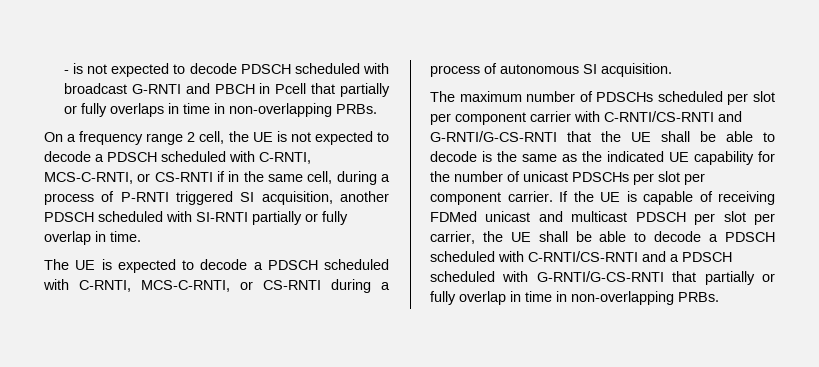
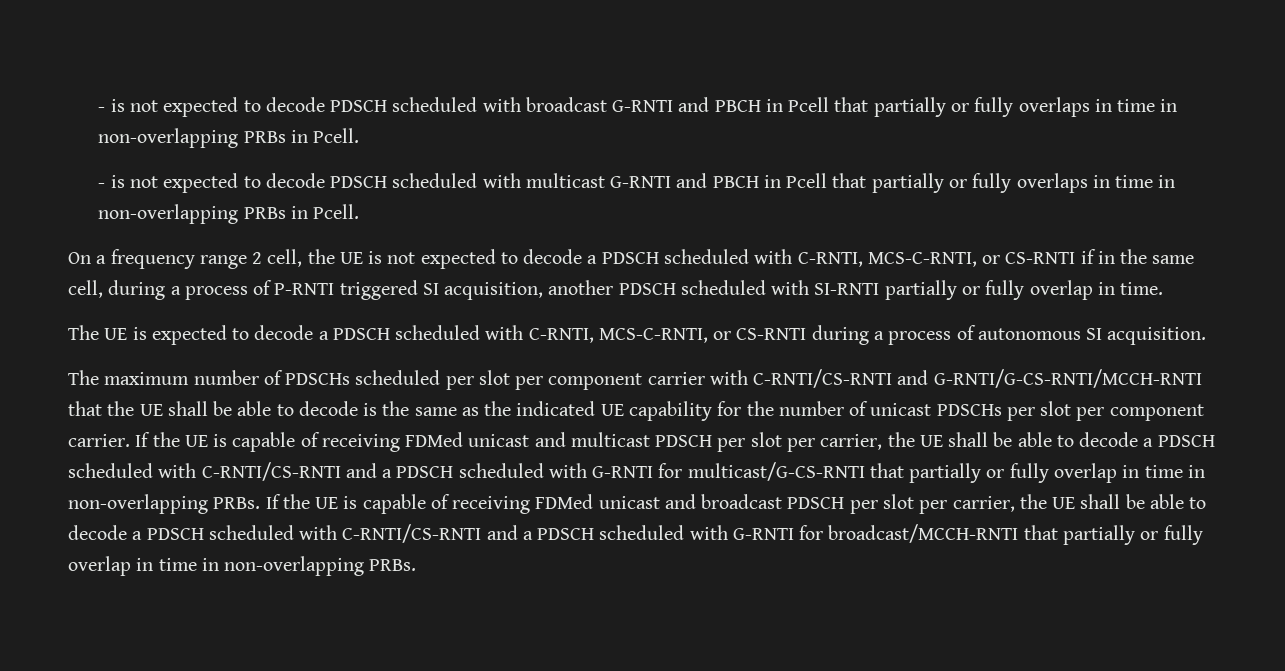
[335,104,377,114] PRBs. -> [243,128,360,143] [98,173,1176,193] [98,204,360,224] PRBs in Pcell. // - is not expected to decode PDSCH scheduled with multicast G-RNTI and PBCH in Pcell that partially or fully overlaps in time in non-overlapping PRBs in Pcell.
[430,131,557,142] G-RNTI/G-CS-RNTI -> [933,369,1202,388] G-RNTI/G-CS-RNTI/MCCH-RNTI
[536,271,664,282] G-RNTI/G-CS-RNTI -> [592,462,865,481] G-RNTI for multicast/G-CS-RNTI
(719, 297) none -> [265,494,1207,514] [68,524,1203,545] [68,556,417,576] If the UE is capable of receiving FDMed unicast and broadcast PDSCH per slot per carrier, the UE shall be able to decode a PDSCH scheduled with C-RNTI/CS-RNTI and a PDSCH scheduled with G-RNTI for broadcast/MCCH-RNTI that partially or fully overlap in time in non-overlapping PRBs.

